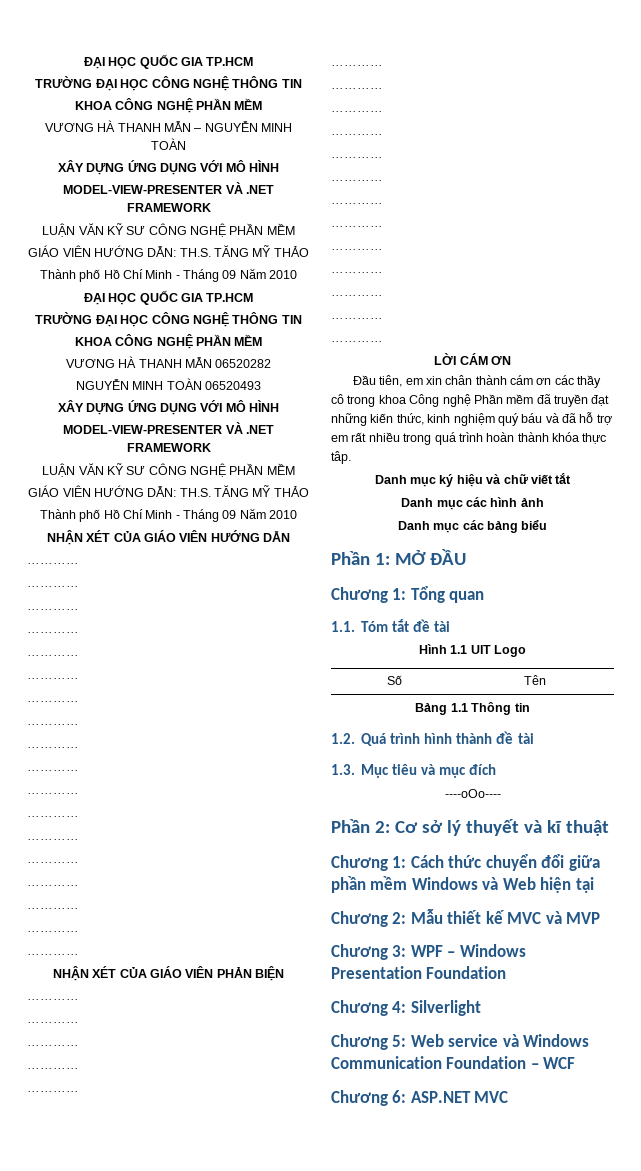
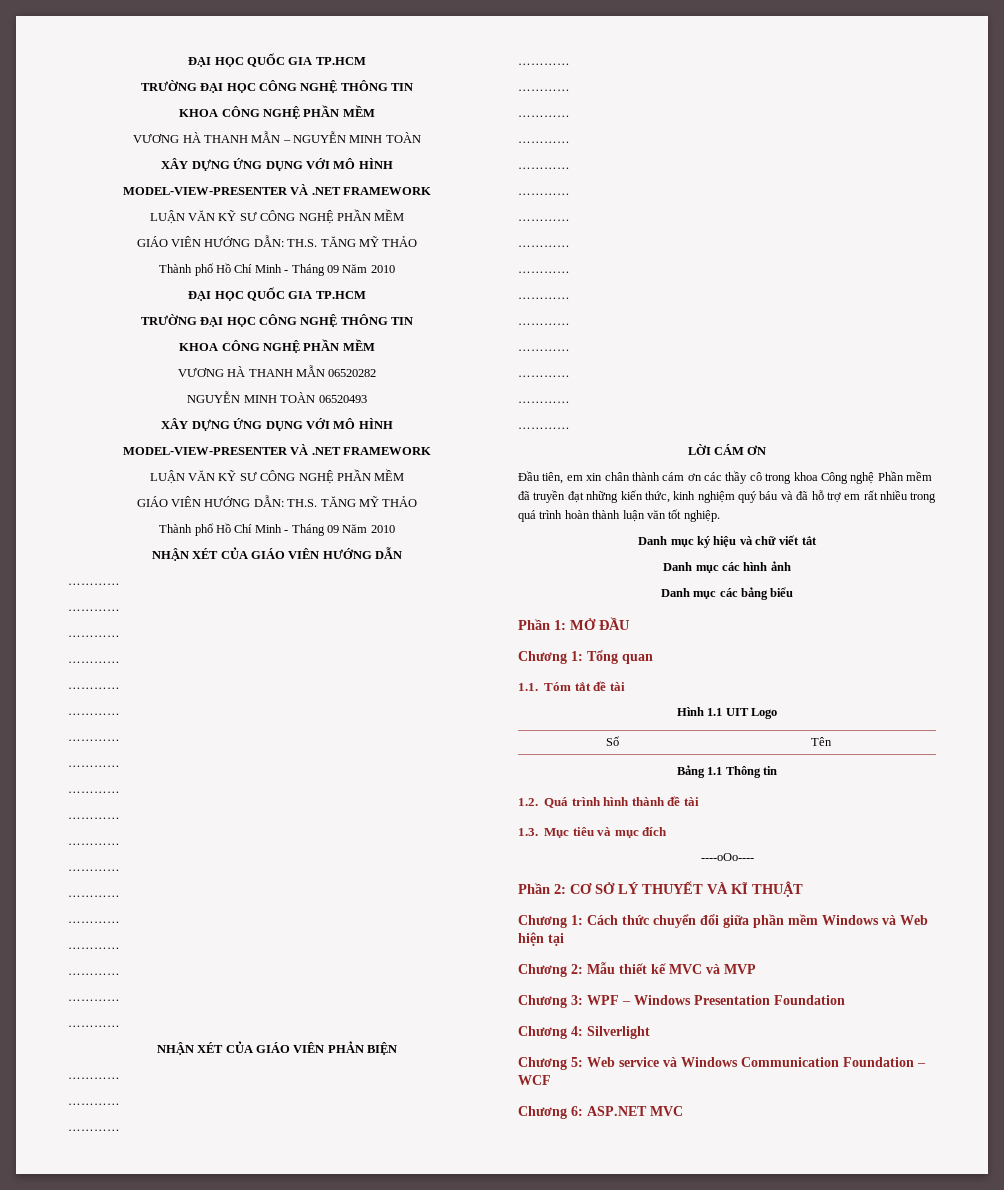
[552,432,607,444] [331,451,351,464] khóa thực tâp. -> [622,509,720,522] luận văn tốt nghiệp.
[394,819,609,836] Cơ sở lý thuyết và kĩ thuật -> [570,881,803,897] CƠ SỞ LÝ THUYẾT VÀ KĨ THUẬT

